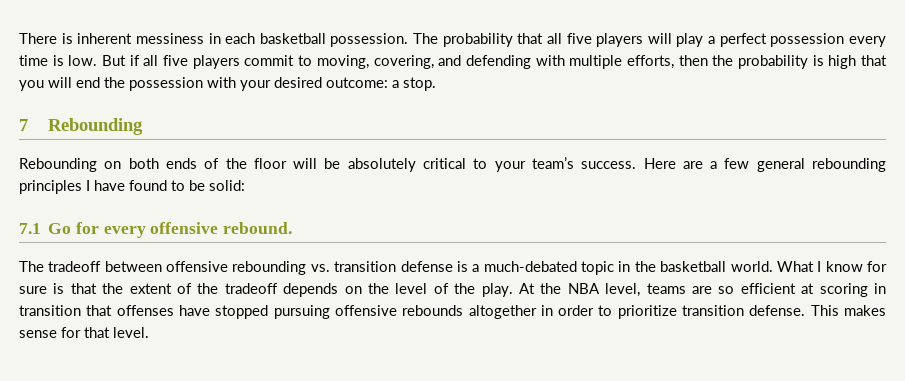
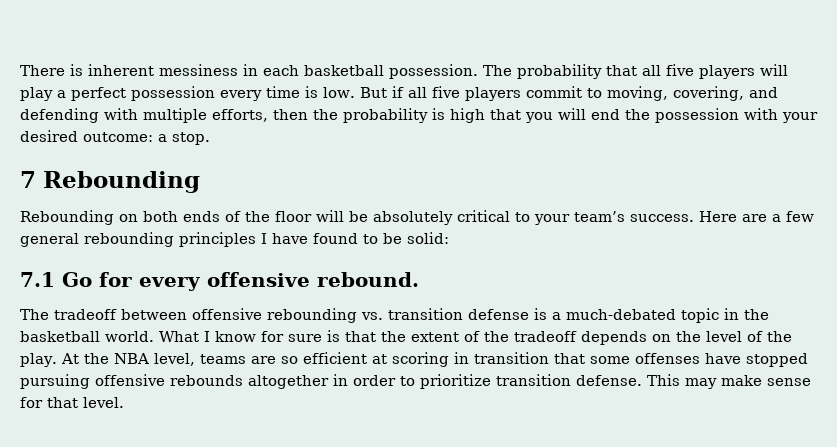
(113, 310) none -> [589,356,630,364] some
[844,305,886,316] makes -> [685,375,762,389] may make

